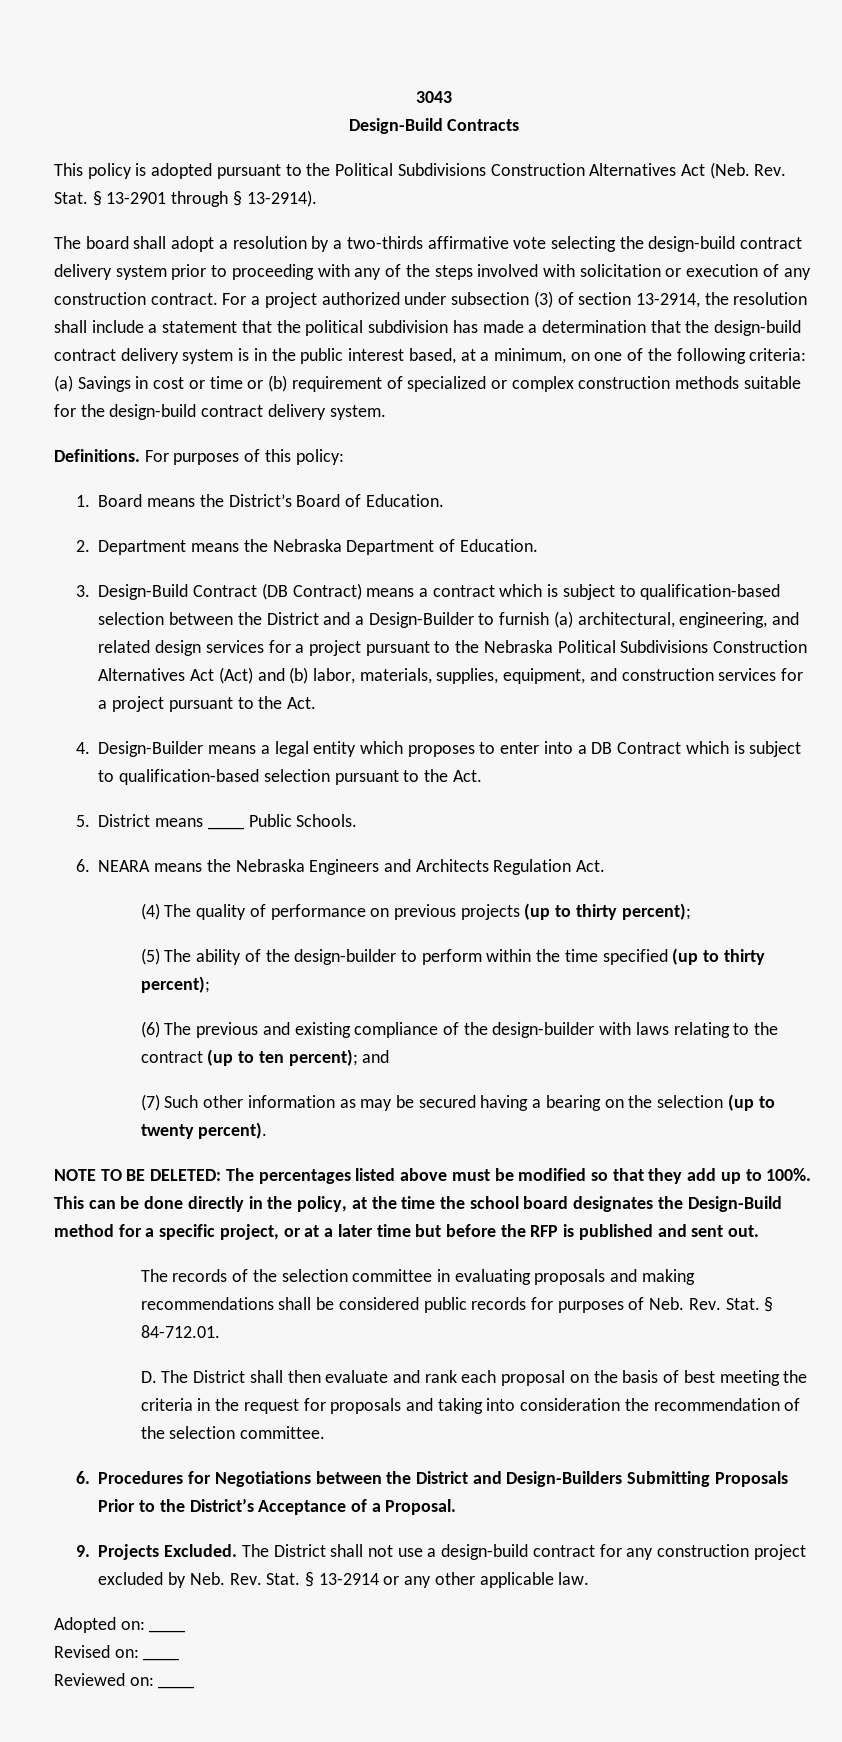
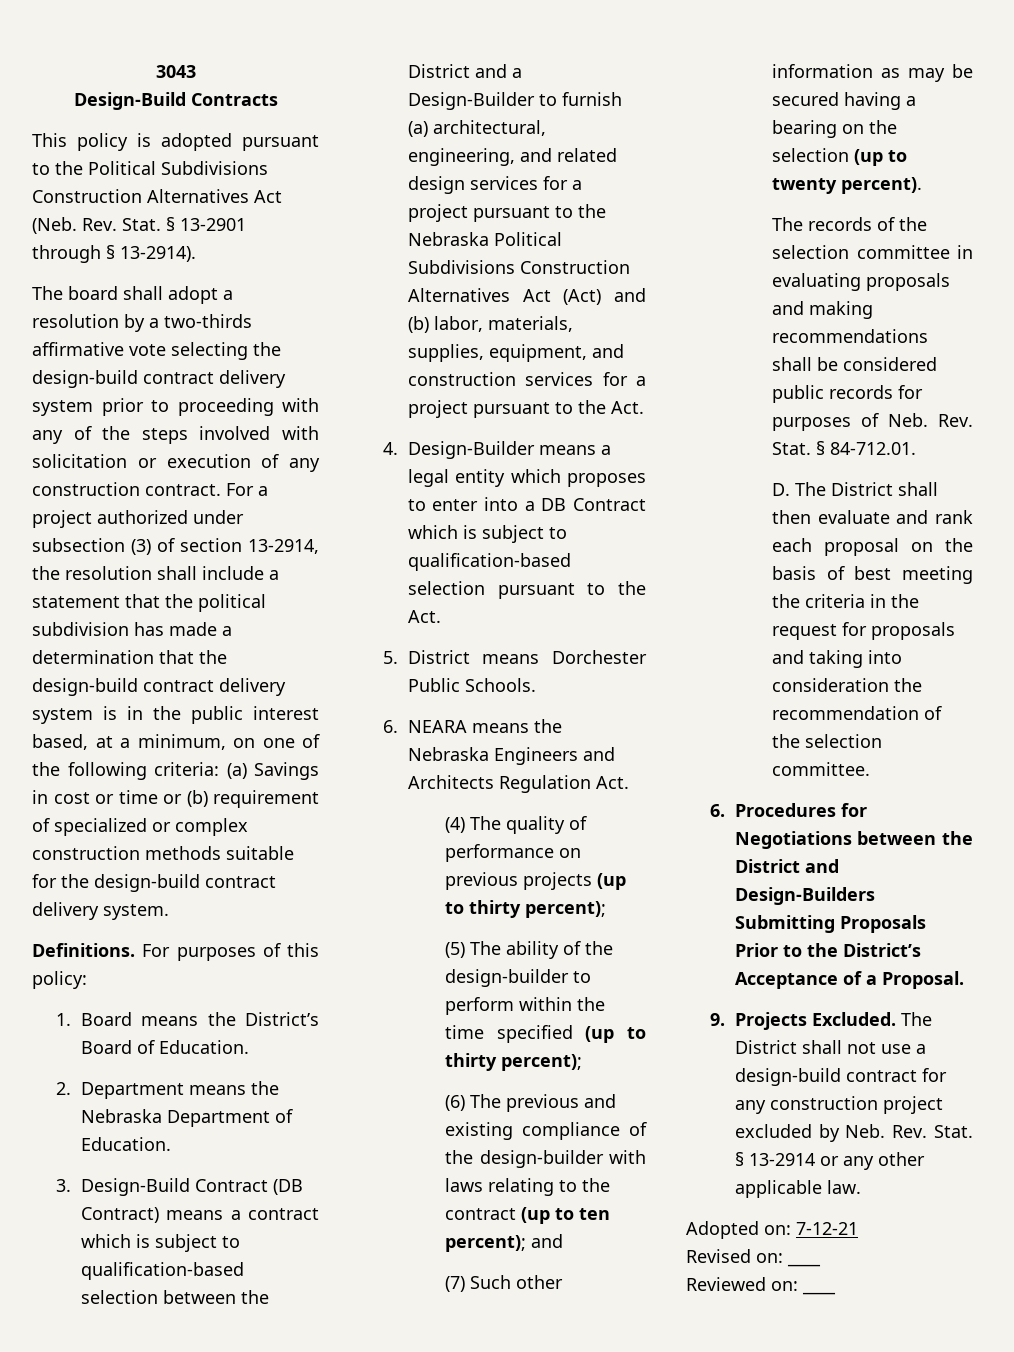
[207,827,244,830] ____ -> [552,650,647,664] Dorchester
[54,1168,812,1184] [54,1196,782,1212] [54,1224,760,1240] // NOTE TO BE DELETED: The percentages listed above must be modified so that they add up to 100%. This can be done directly in the policy, at the time the school board designates the Design-Build method for a specific project, or at a later time but before the RFP is published and sent out. -> (923, 185) none
[149,1630,186,1633] ____ -> [796,1222,858,1235] 7-12-21

